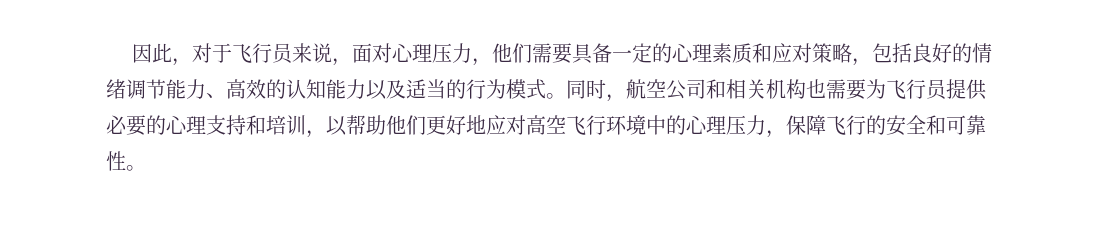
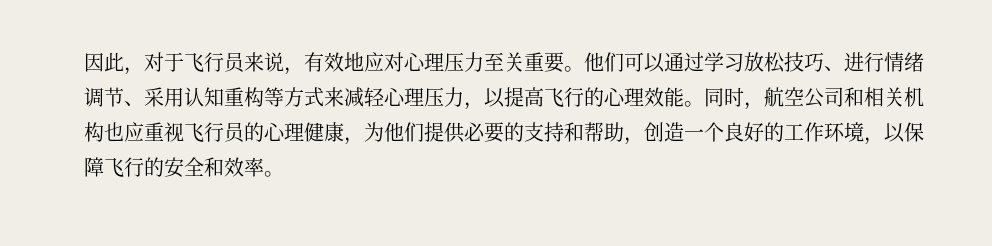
[352,43,373,63] 面 -> [304,52,384,72] 有效地应
[472,43,993,66] [106,79,546,100] ，他们需要具备一定的心理素质和应对策略，包括良好的情绪调节能力、高效的认知能力以及适当的行为模式 -> [484,52,924,73] [84,87,684,110] 至关重要。他们可以通过学习放松技巧、进行情绪调节、采用认知重构等方式来减轻心理压力，以提高飞行的心理效能
[826,79,987,100] [106,115,786,138] 需要为飞行员提供必要的心理支持和培训，以帮助他们更好地应对高空飞行环境中的心理压力， -> [124,122,905,145] 应重视飞行员的心理健康，为他们提供必要的支持和帮助，创造一个良好的工作环境，以
[946,115,986,135] [106,151,126,171] 可靠性 -> [224,157,264,177] 效率

